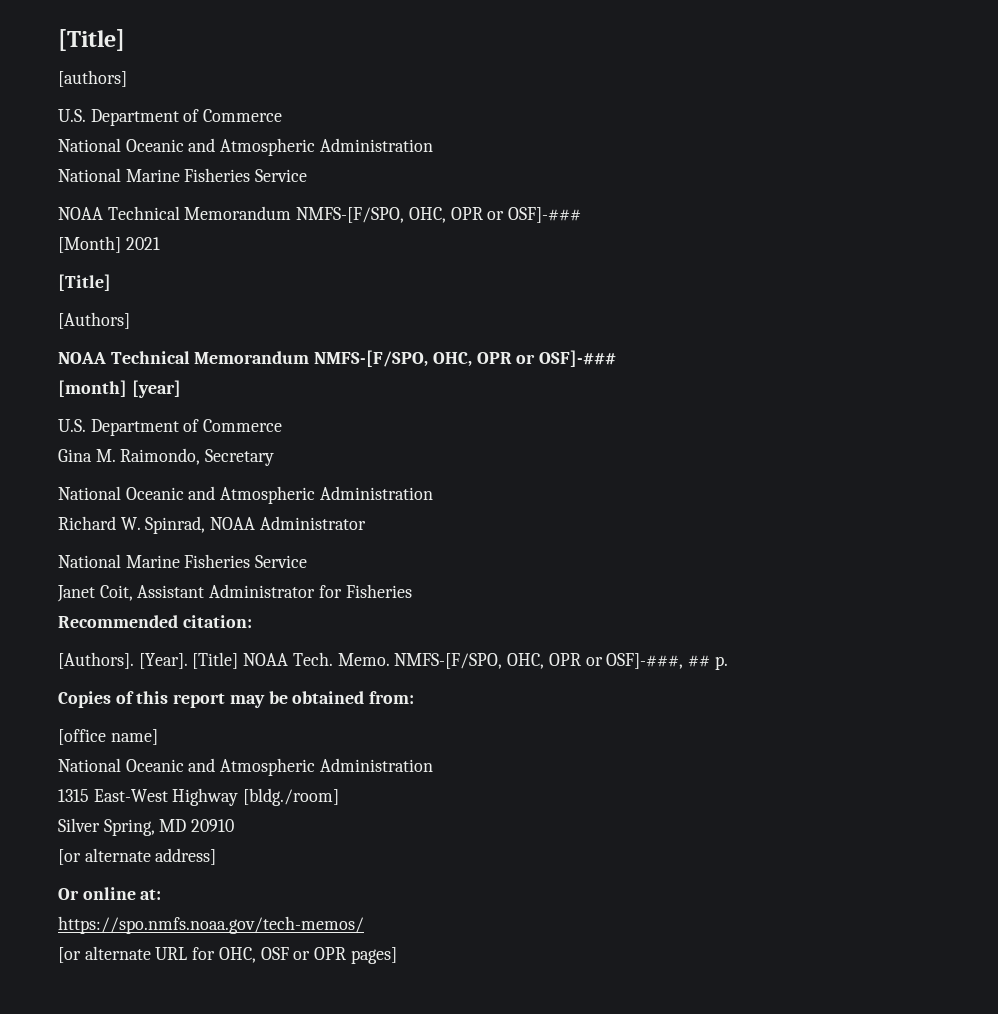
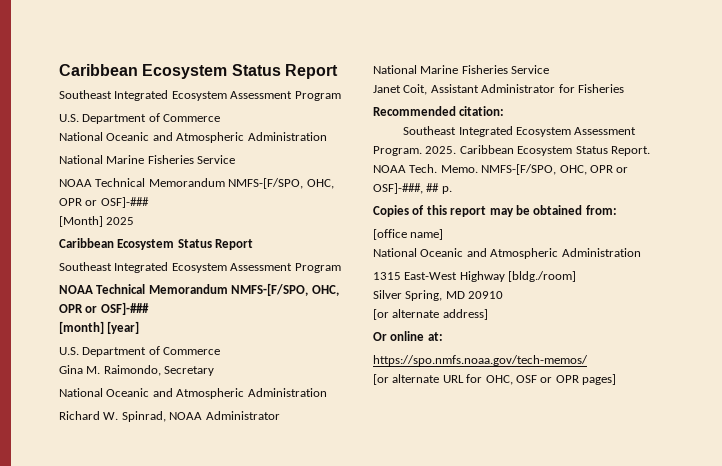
[58,29,125,51] [58,70,127,87] [Title] // [authors] -> [59,64,338,79] [59,90,341,101] Caribbean Ecosystem Status Report // Southeast Integrated Ecosystem Assessment Program
[125,237,160,250] [58,274,111,291] [58,312,130,329] 2021 // [Title] // [Authors] -> [106,217,135,225] [59,238,254,250] [59,262,341,273] 2025 // Caribbean Ecosystem Status Report // Southeast Integrated Ecosystem Assessment Program
[58,652,239,669] [Authors]. [Year]. [Title] -> [403,126,637,137] [373,145,650,156] Southeast Integrated Ecosystem Assessment Program. 2025. Caribbean Ecosystem Status Report.

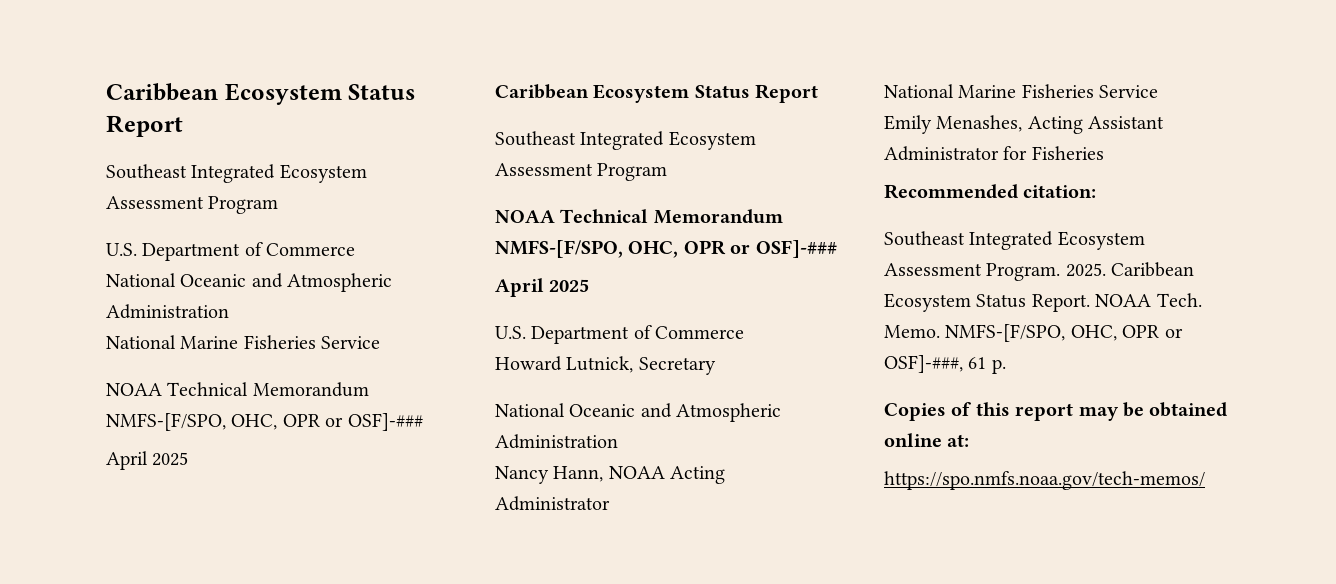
[59,216,103,227] [Month] -> [106,451,148,470] April
[59,321,140,334] [59,346,221,357] [59,365,161,376] [month] [year] // U.S. Department of Commerce // Gina M. Raimondo, -> [495,278,590,297] [495,325,745,344] [495,356,634,373] April 2025 // U.S. Department of Commerce // Howard Lutnick,
[59,411,203,422] Richard W. Spinrad, NOAA -> [495,466,726,484] Nancy Hann, NOAA Acting
[373,84,428,95] Janet Coit, -> [884,115,1083,134] Emily Menashes, Acting
[426,183,440,192] ## -> [968,357,987,369] 61
[585,205,617,215] [373,229,444,240] [373,248,641,259] [373,271,577,282] [373,290,504,301] [373,309,488,320] [373,331,443,341] [373,355,588,366] [373,374,616,385] from: // [office name] // National Oceanic and Atmospheric Administration // 1315 East-West Highway [bldg./room] // Silver Spring, MD 20910 // [or alternate address] // Or online at: // https://spo.nmfs.noaa.gov/tech-memos/ // [or alternate URL for OHC, OSF or OPR pages] -> [884,433,970,447] [884,471,1205,490] online at: // https://spo.nmfs.noaa.gov/tech-memos/

